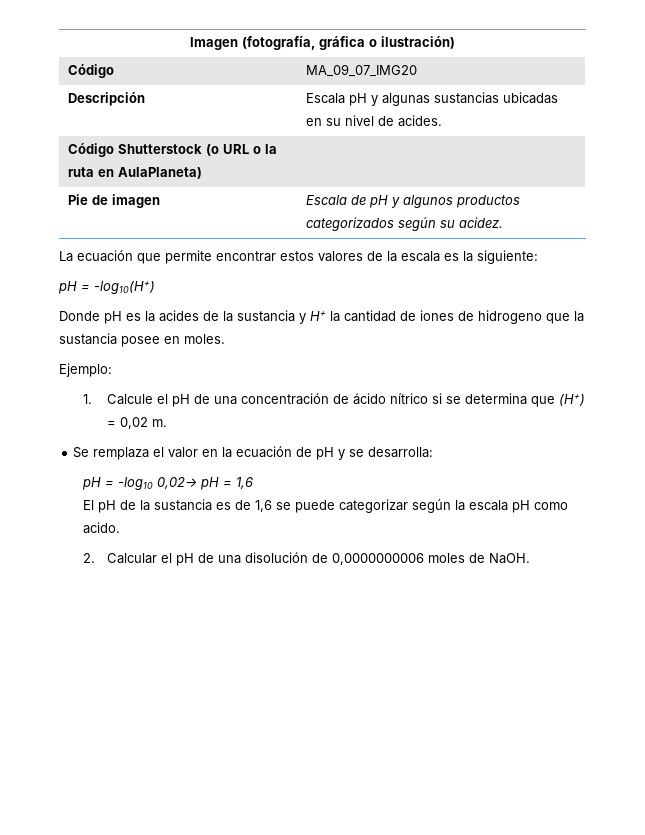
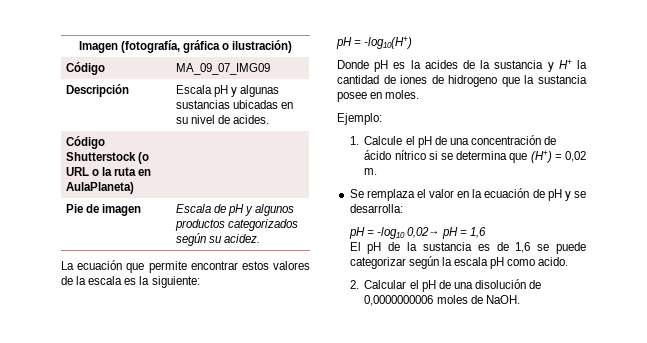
[305,64,417,77] MA_09_07_IMG20 -> [176,63,271,75] MA_09_07_IMG09

